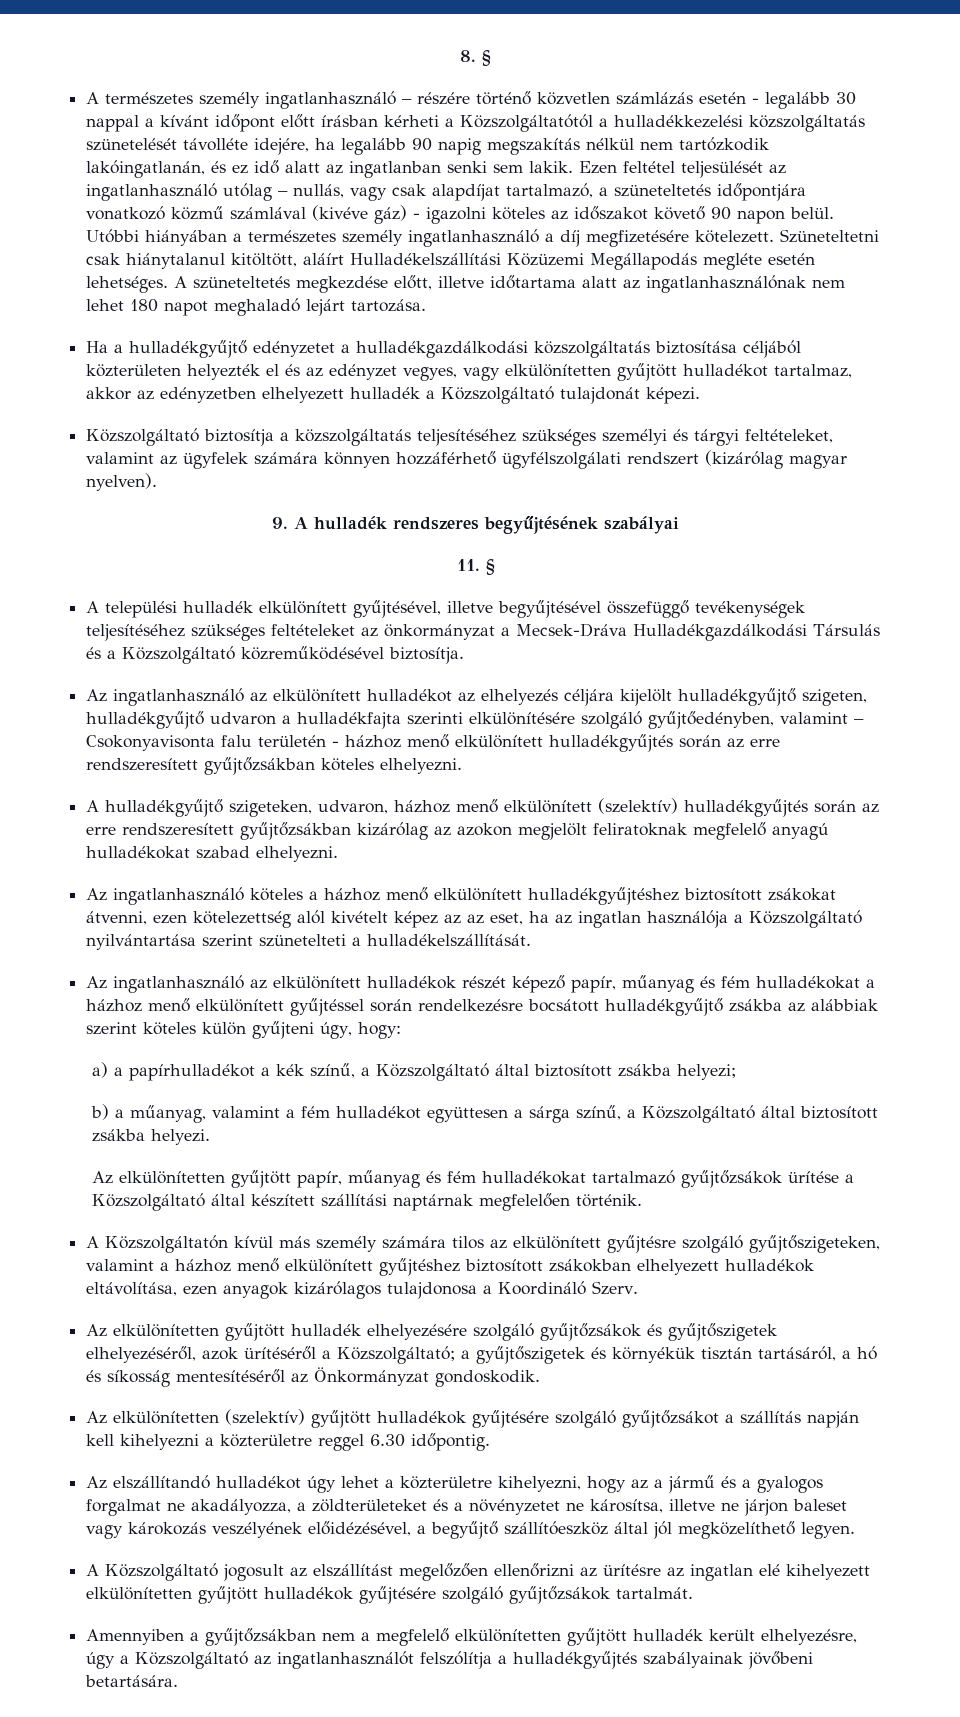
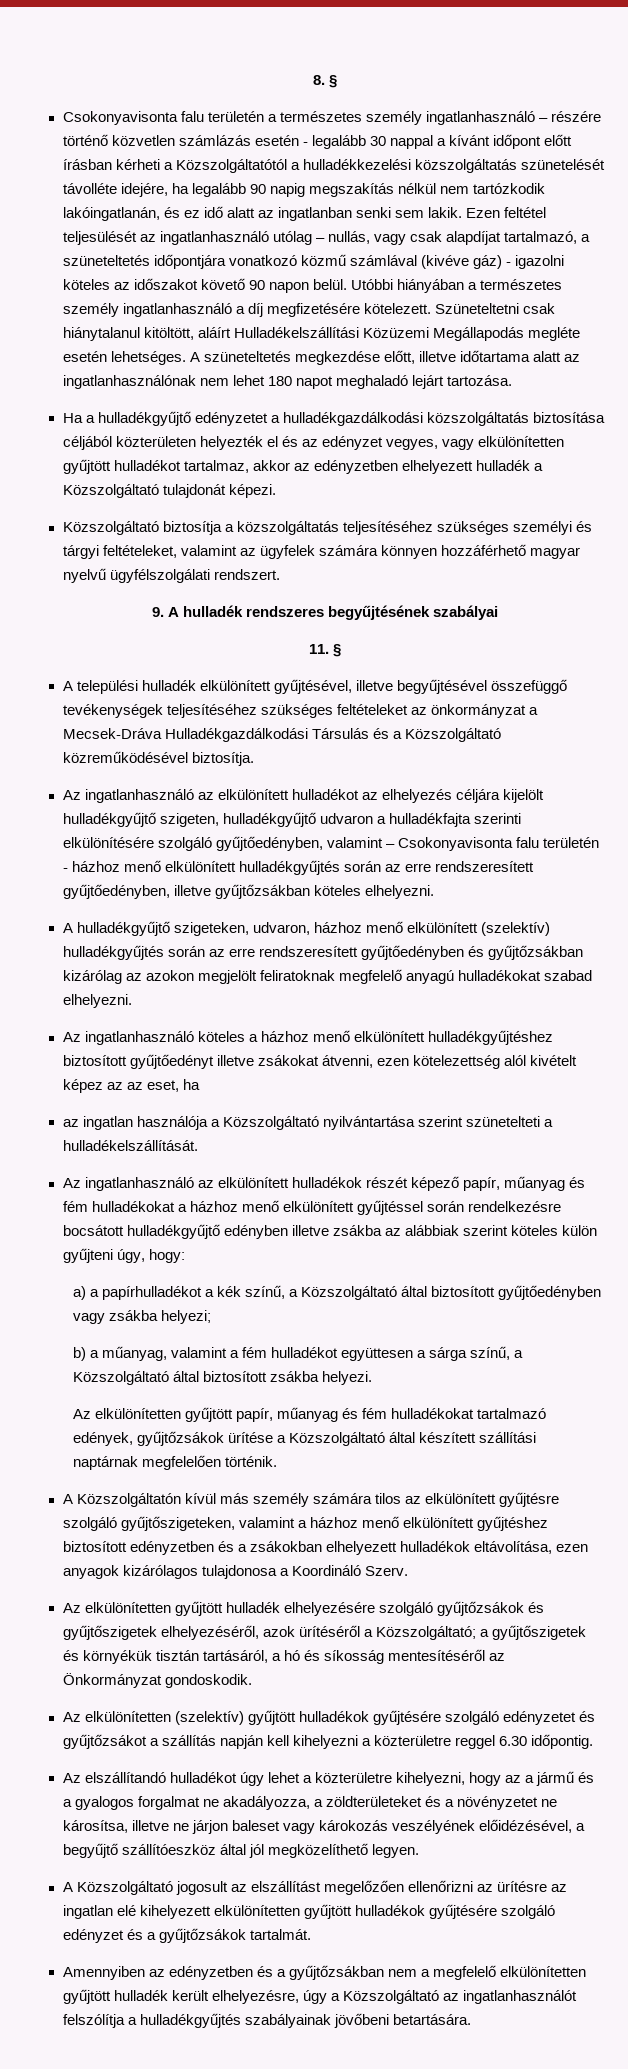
[86,92,100,104] A -> [62,111,277,125] Csokonyavisonta falu területén a
[502,450,848,469] [86,473,158,491] ügyfélszolgálati rendszert (kizárólag magyar nyelven). -> [529,547,580,559] [62,568,280,583] magyar nyelvű ügyfélszolgálati rendszert.
(199, 764) none -> [62,884,211,899] gyűjtőedényben, illetve
(235, 829) none -> [360,945,484,960] gyűjtőedényben és
(763, 894) none -> [129,1054,254,1069] gyűjtőedényt illetve
(550, 917) none -> (200, 1084) //
(724, 1007) none -> [223,1225,329,1239] edényben illetve
(613, 1070) none -> [498,1285,602,1300] [72,1313,105,1324] gyűjtőedényben vagy
(676, 1177) none -> [72,1432,133,1446] edények,
(544, 1265) none -> [129,1541,247,1555] edényzetben és a
(617, 1419) none -> [502,1711,595,1725] edényzetet és
(504, 1595) none -> [62,1929,156,1943] edényzet és a
(185, 1637) none -> [148,1966,273,1980] az edényzetben és

